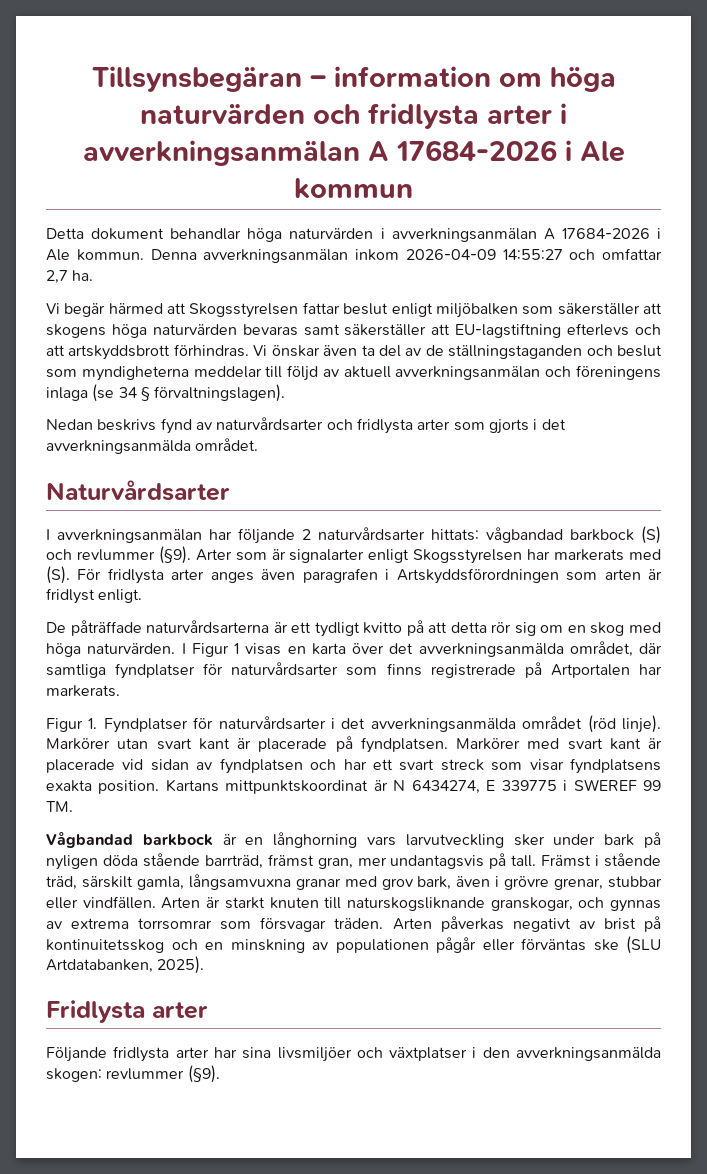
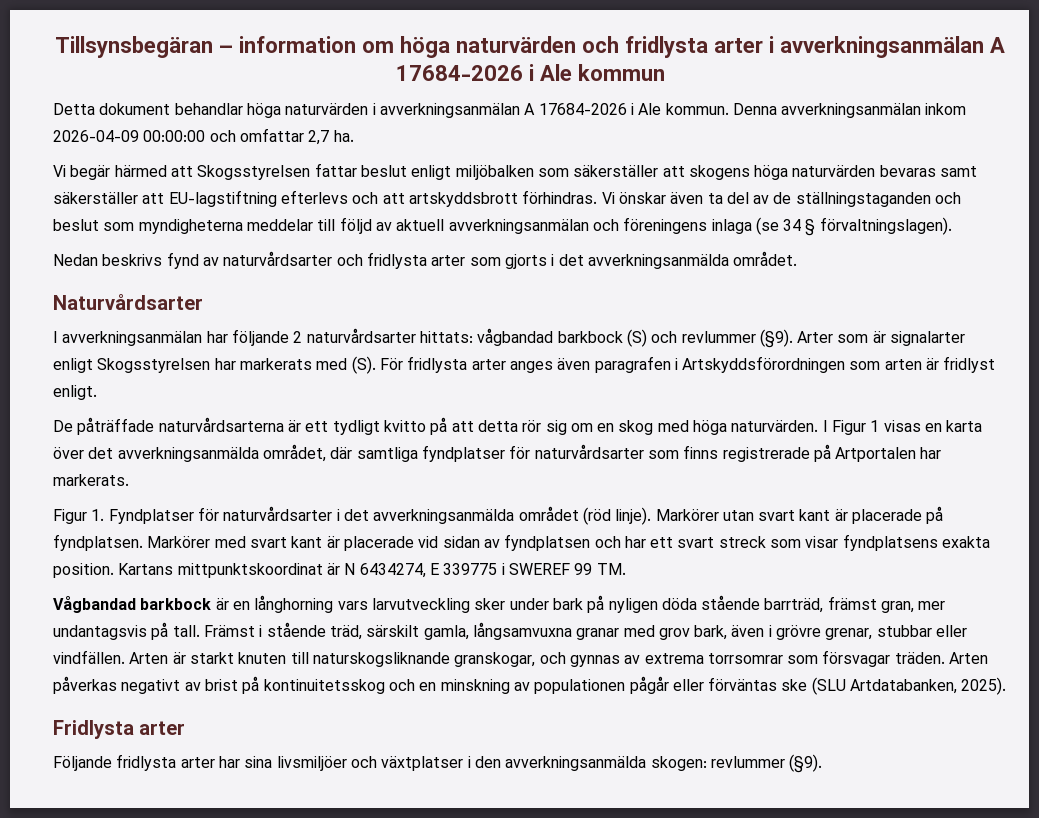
[502,249,563,260] 14:55:27 -> [143,130,206,142] 00:00:00

